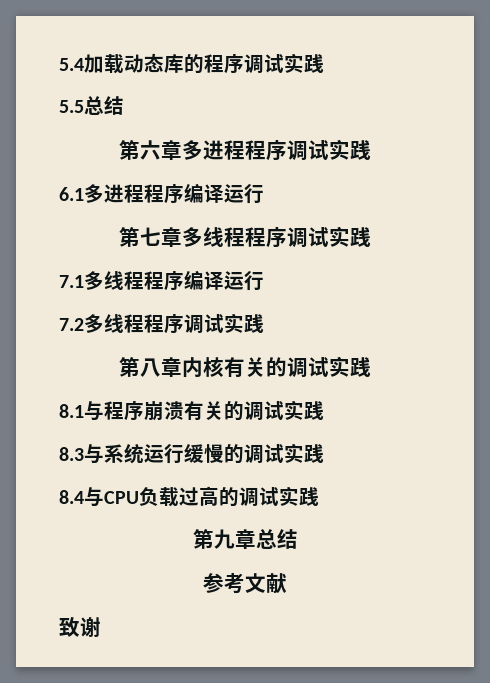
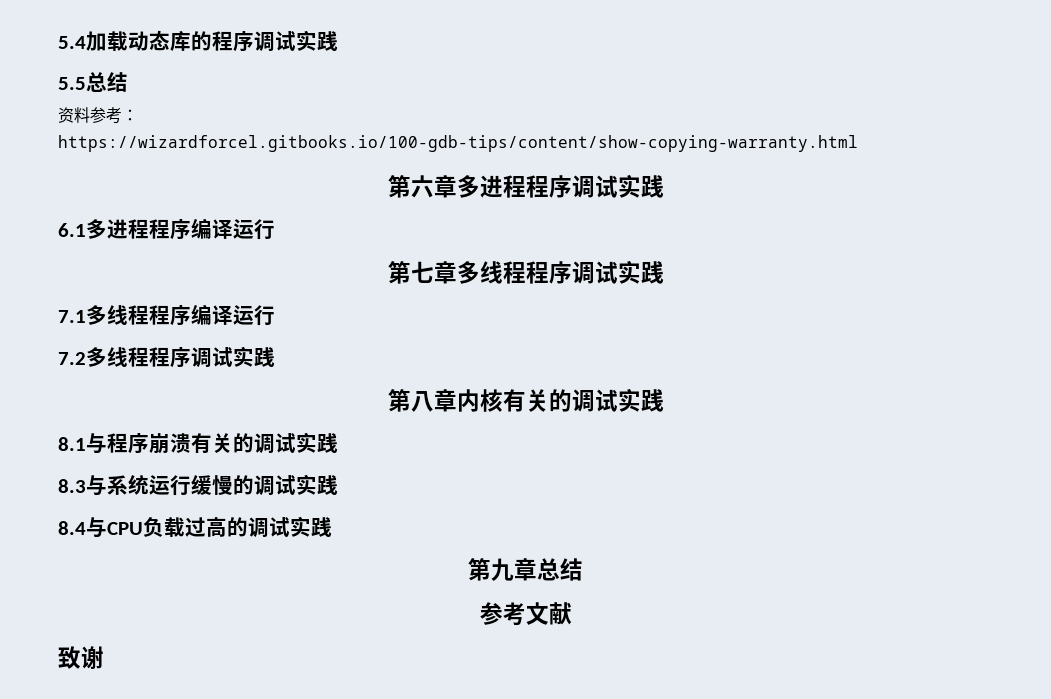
(124, 105) none -> [58,107,138,124] [58,135,858,152] // 资料参考： // https://wizardforcel.gitbooks.io/100-gdb-tips/content/show-copying-warranty.html

